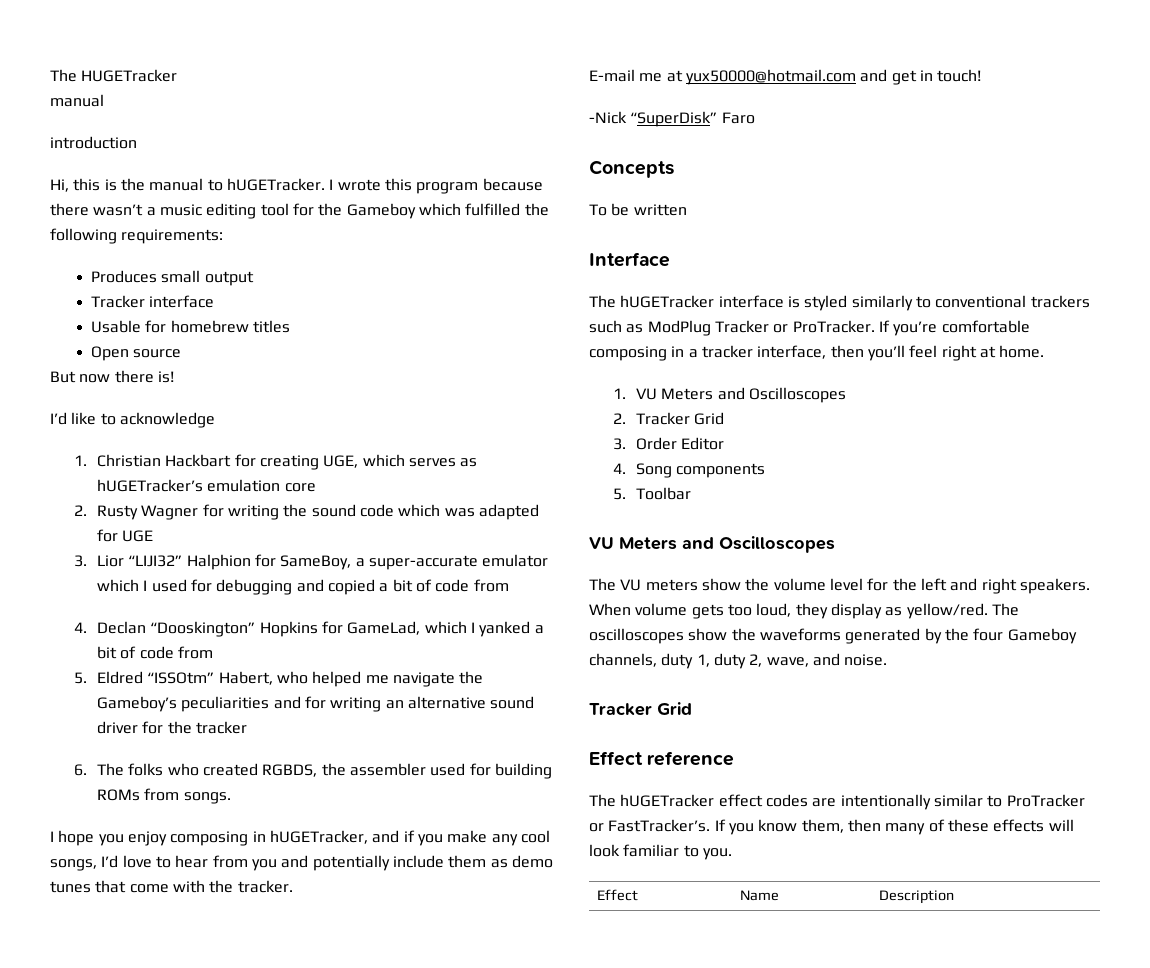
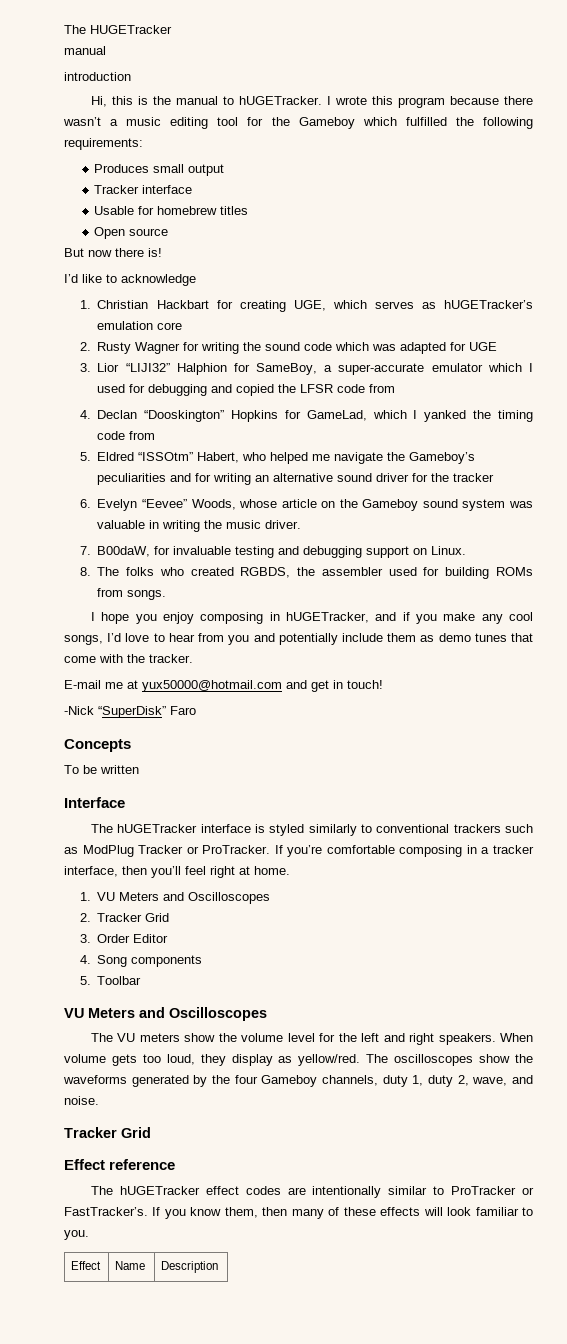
[379,579,432,592] a bit of -> [278,384,334,393] the LFSR
[534,625,544,634] [97,646,137,659] a bit of -> [473,410,533,422] the timing
(87, 770) none -> [97,499,533,511] [97,520,302,532] [79,546,467,558] [79,567,91,576] Evelyn “Eevee” Woods, whose article on the Gameboy sound system was valuable in writing the music driver. // 7. B00daW, for invaluable testing and debugging support on Linux. // 8.

